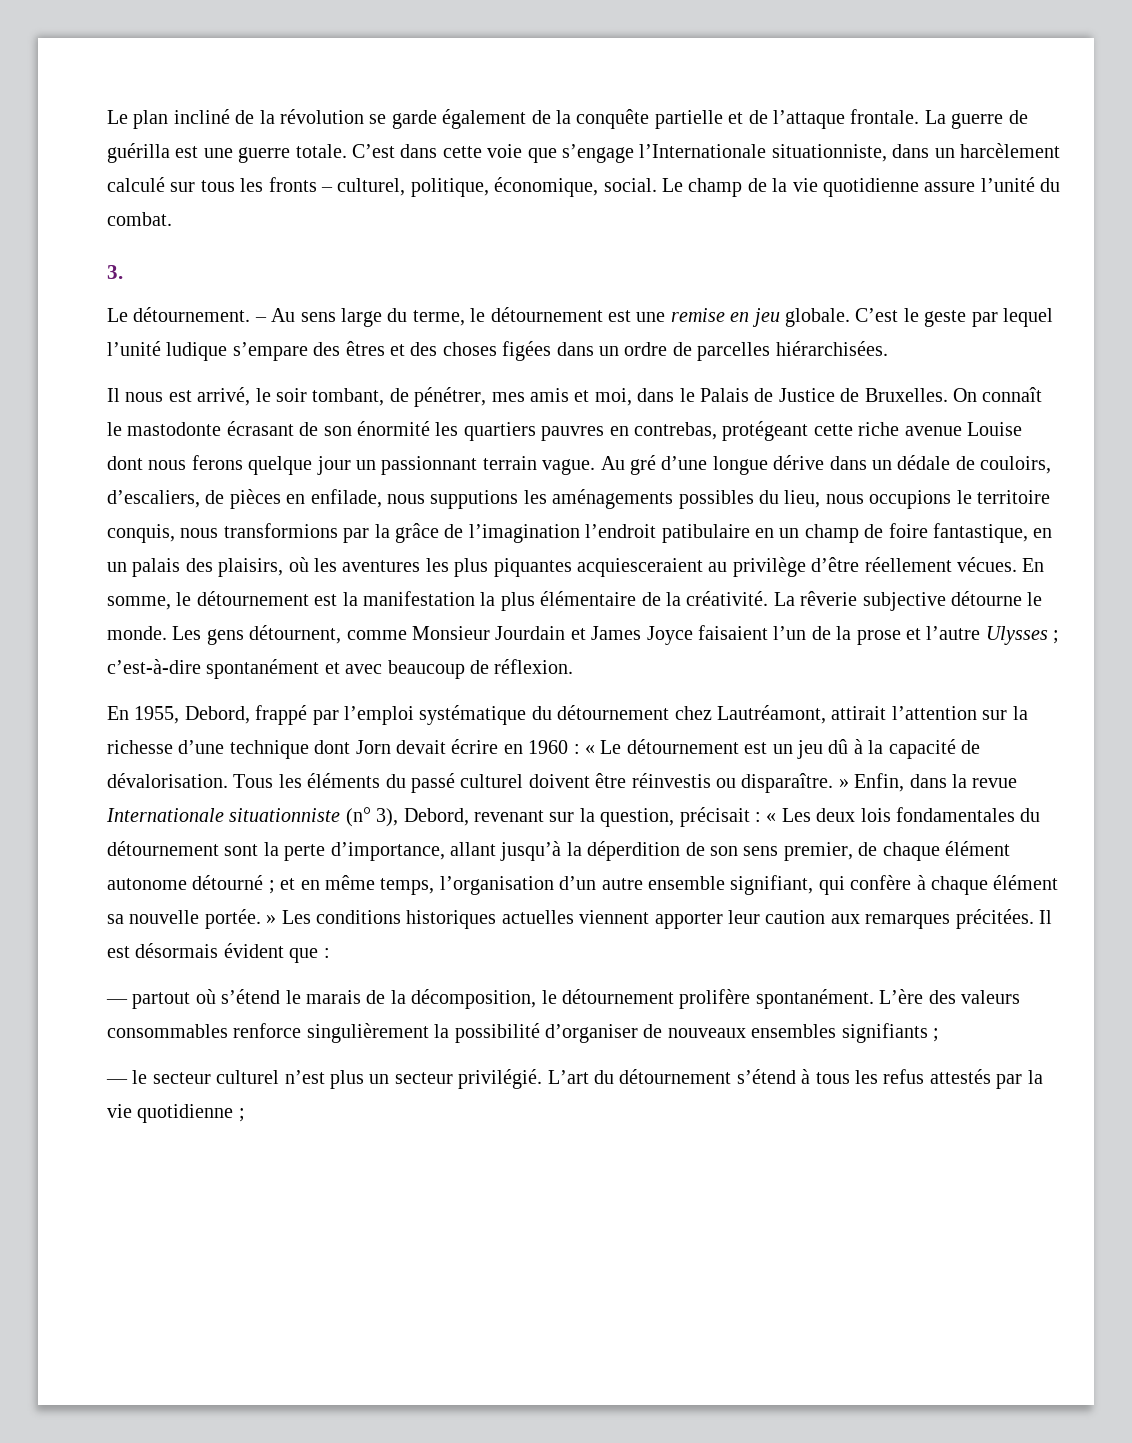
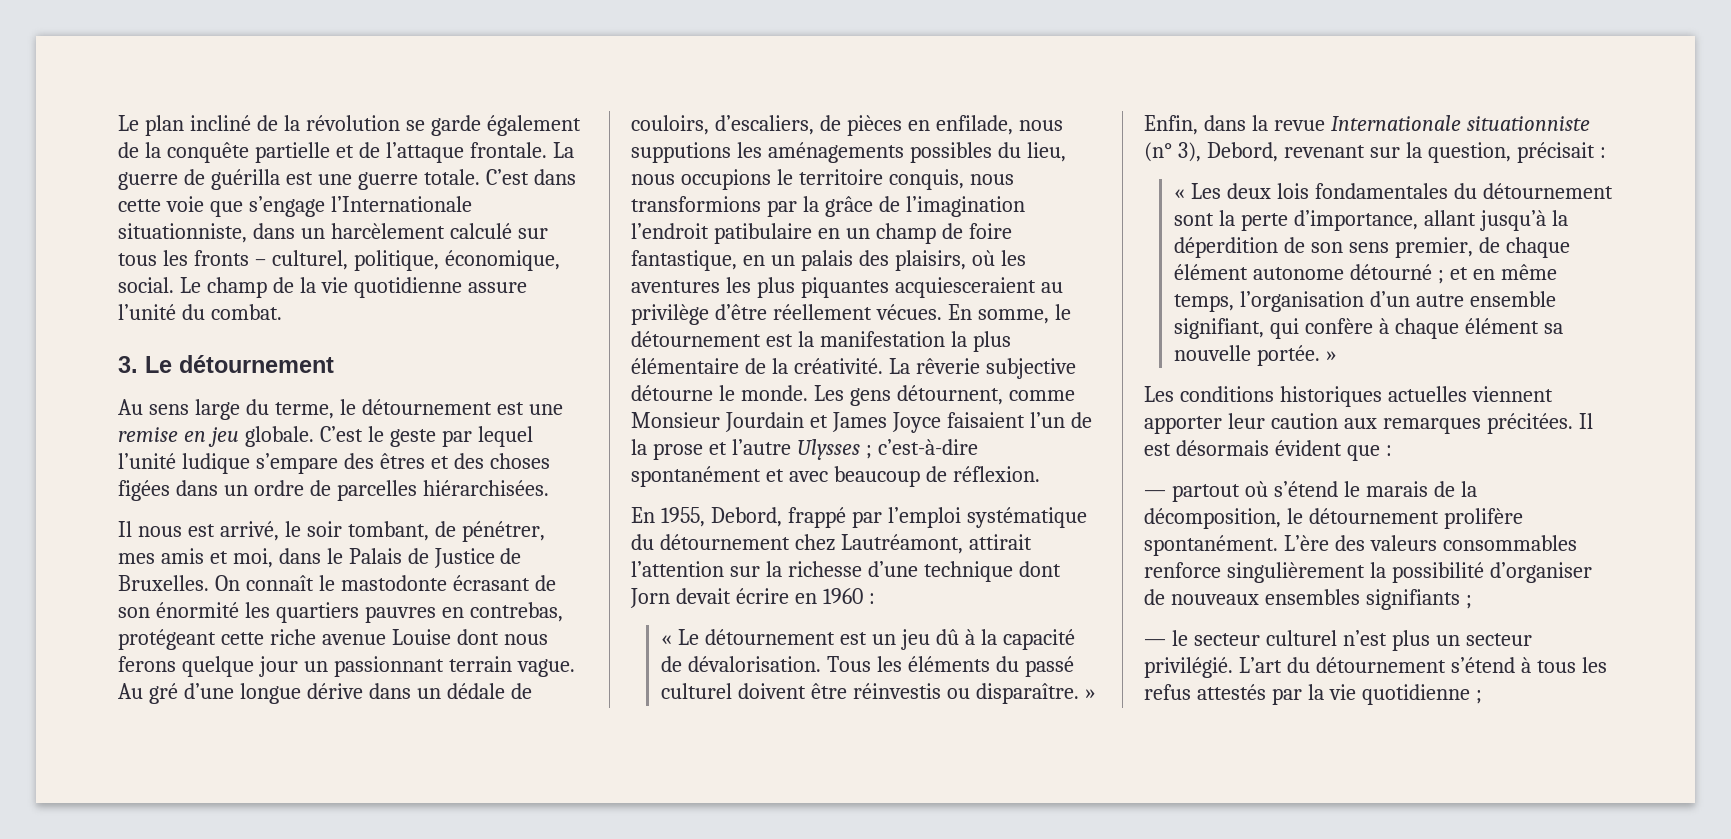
[107,307,267,322] // Le détournement. – -> [145,355,334,373] Le détournement //
(580, 749) none -> (875, 598) //
(849, 783) none -> (1096, 694) //
(761, 817) none -> (1606, 152) //
(277, 919) none -> (1337, 356) //

